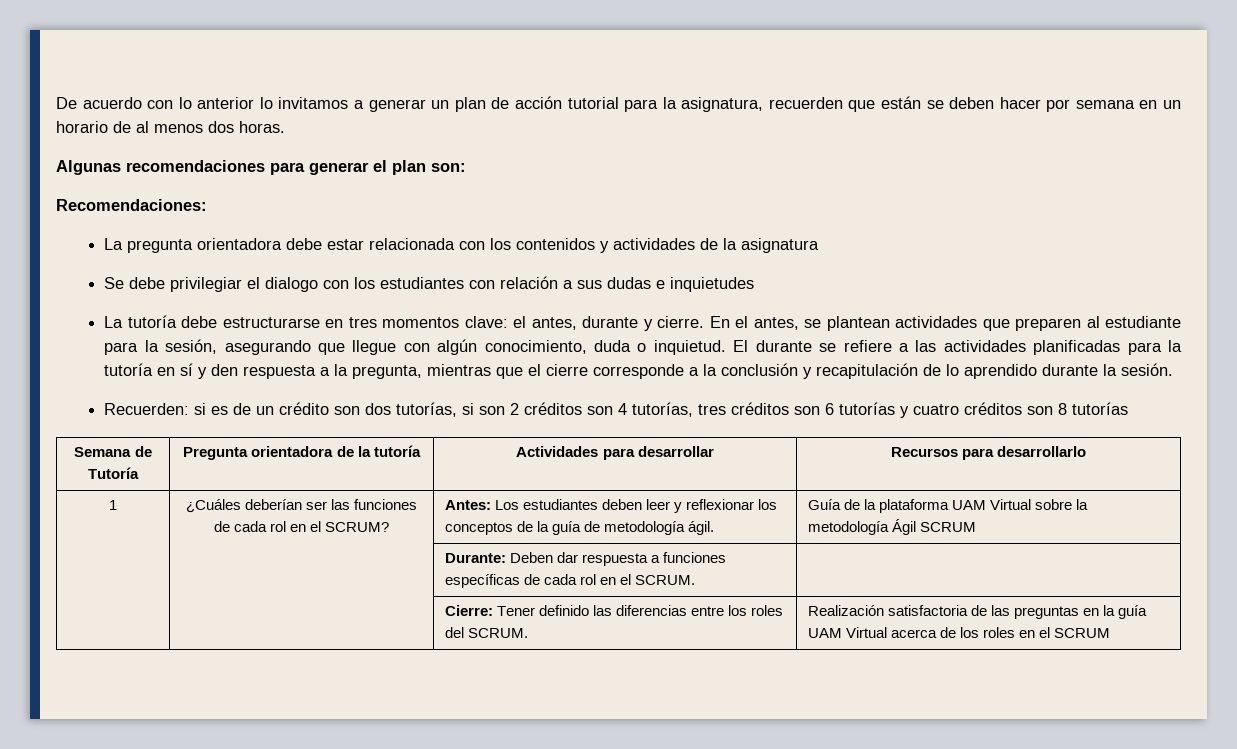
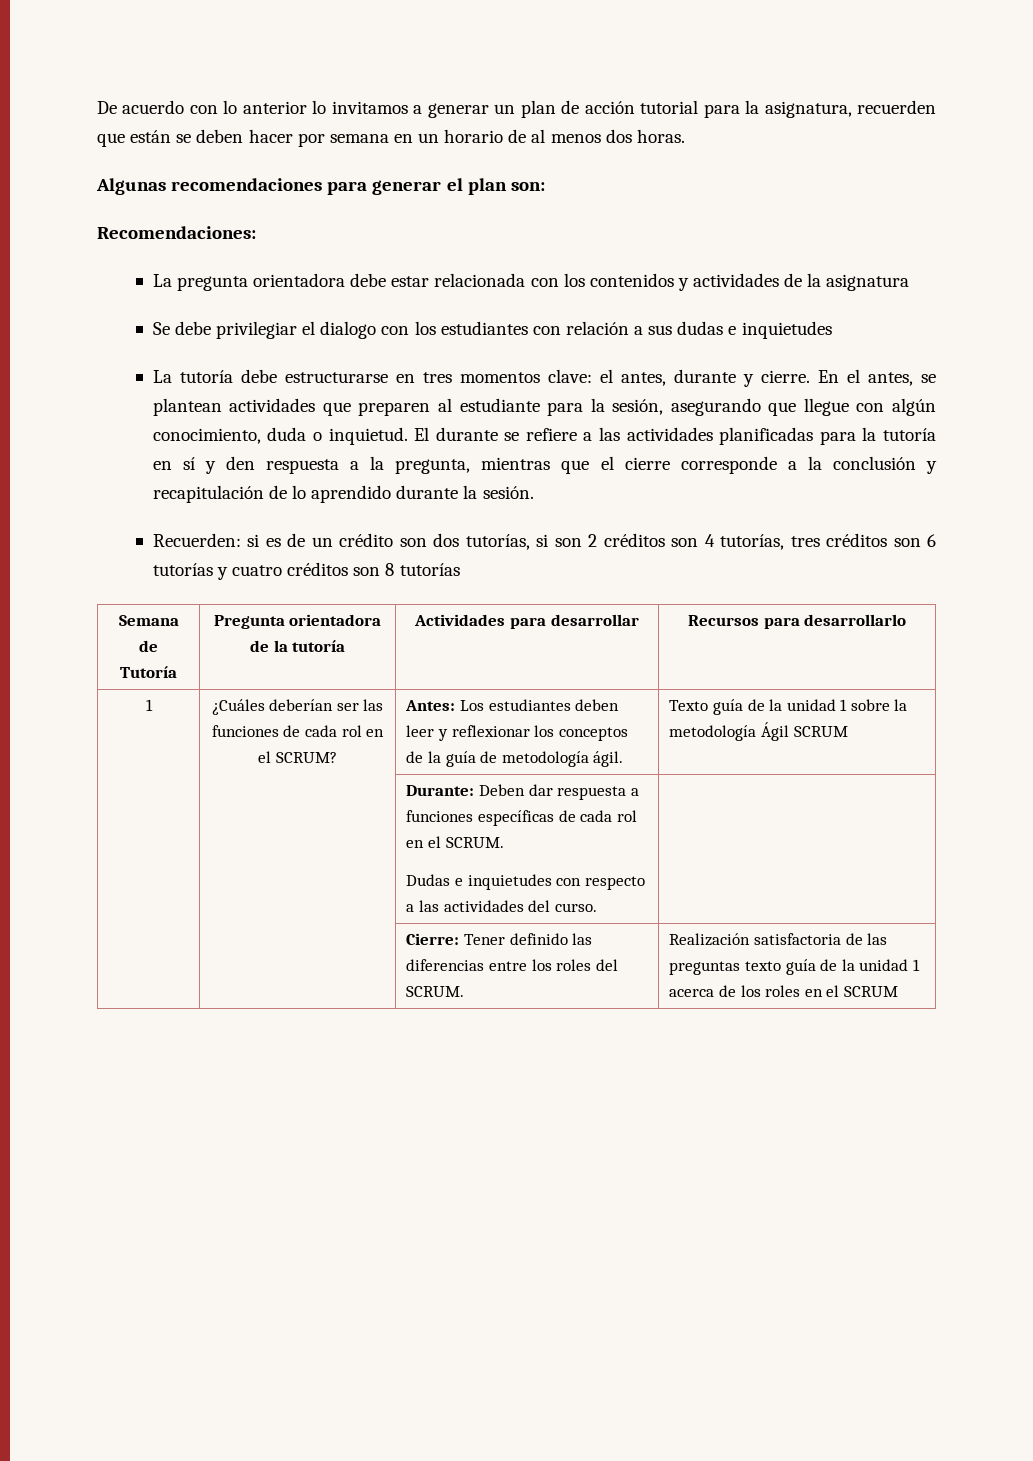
[807,499,1031,513] Guía de la plataforma UAM Virtual -> [669,699,848,715] Texto guía de la unidad 1
(695, 580) none -> [406,874,645,890] [406,900,597,912] // Dudas e inquietudes con respecto a las actividades del curso.
[1082,605,1147,619] [807,627,887,638] en la guía UAM Virtual -> [744,959,920,975] texto guía de la unidad 1

